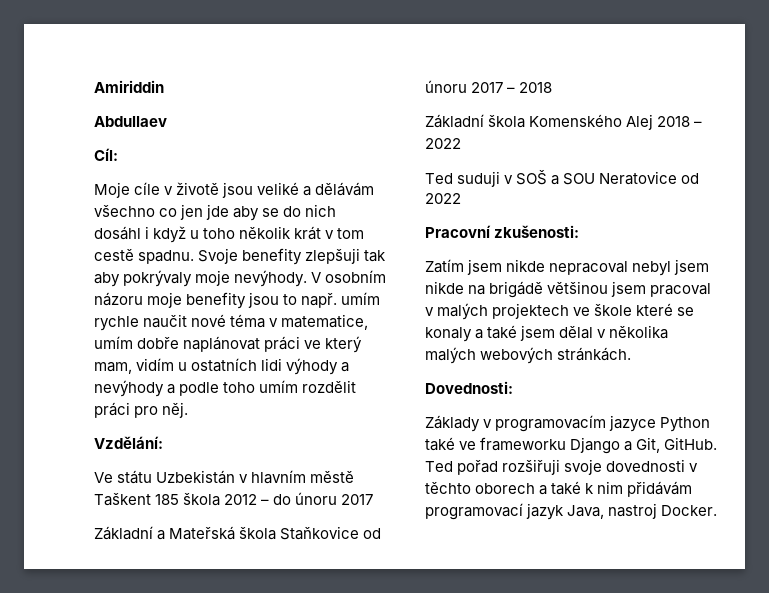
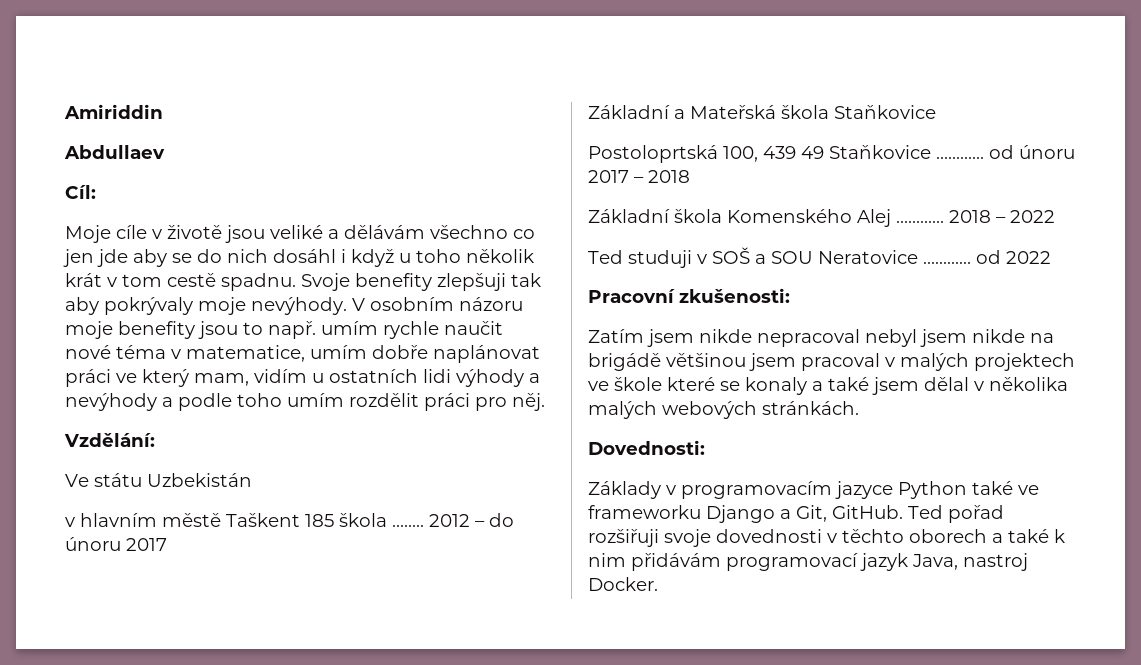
(236, 477) none -> (252, 480) //
(221, 499) none -> [392,524,424,527] ……..
(360, 533) none -> [588,145,984,163] // Postoloprtská 100, 439 49 Staňkovice …………
(654, 122) none -> [896,220,944,223] …………
[457,171,501,187] suduji -> [628,250,692,268] studuji
(678, 178) none -> [923,261,971,264] …………

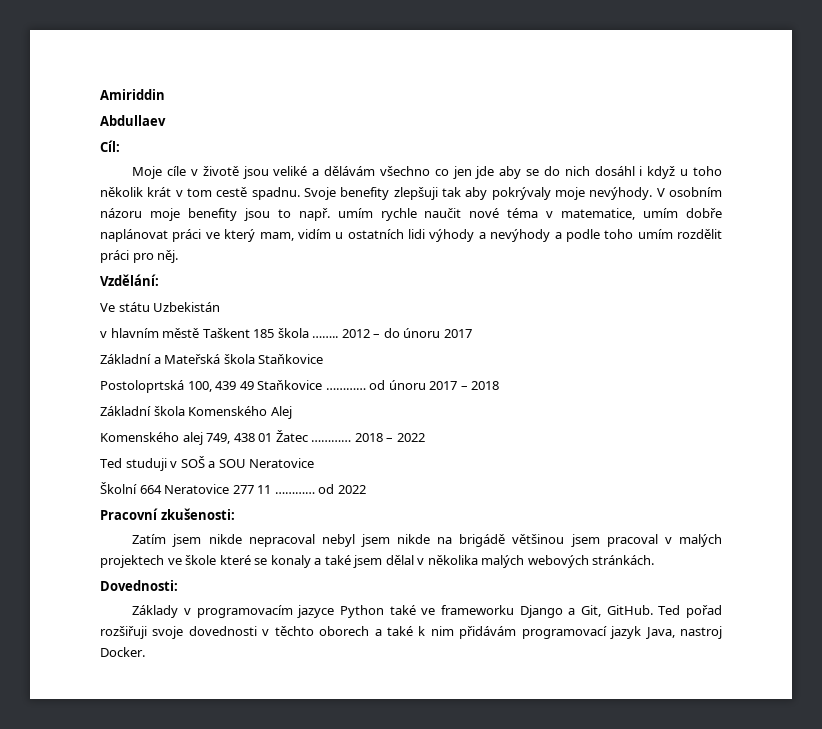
(891, 218) none -> [100,430,308,445] // Komenského alej 749, 438 01 Žatec
(918, 257) none -> [100,482,272,494] // Školní 664 Neratovice 277 11

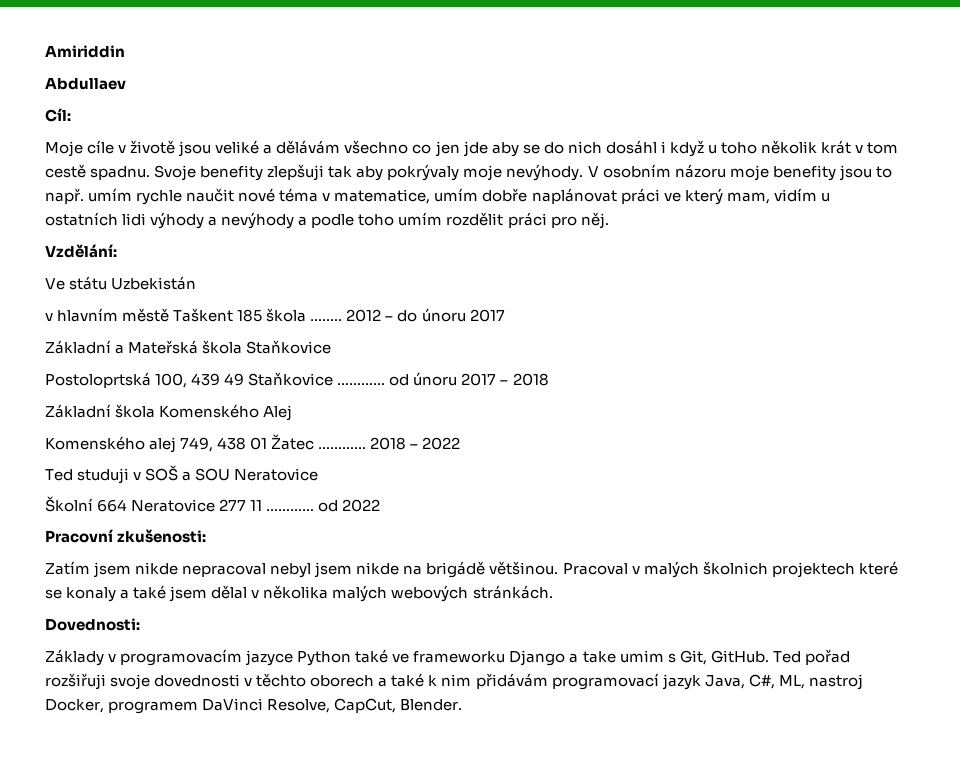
[512,534,723,547] [100,555,217,568] většinou jsem pracoval v malých projektech ve škole -> [489,561,855,578] většinou. Pracoval v malých školnich projektech
(576, 611) none -> [582,650,676,663] take umim s
[680,626,723,639] [100,647,145,657] nastroj Docker. -> [748,674,863,690] [45,698,463,714] C#, ML, nastroj Docker, programem DaVinci Resolve, CapCut, Blender.

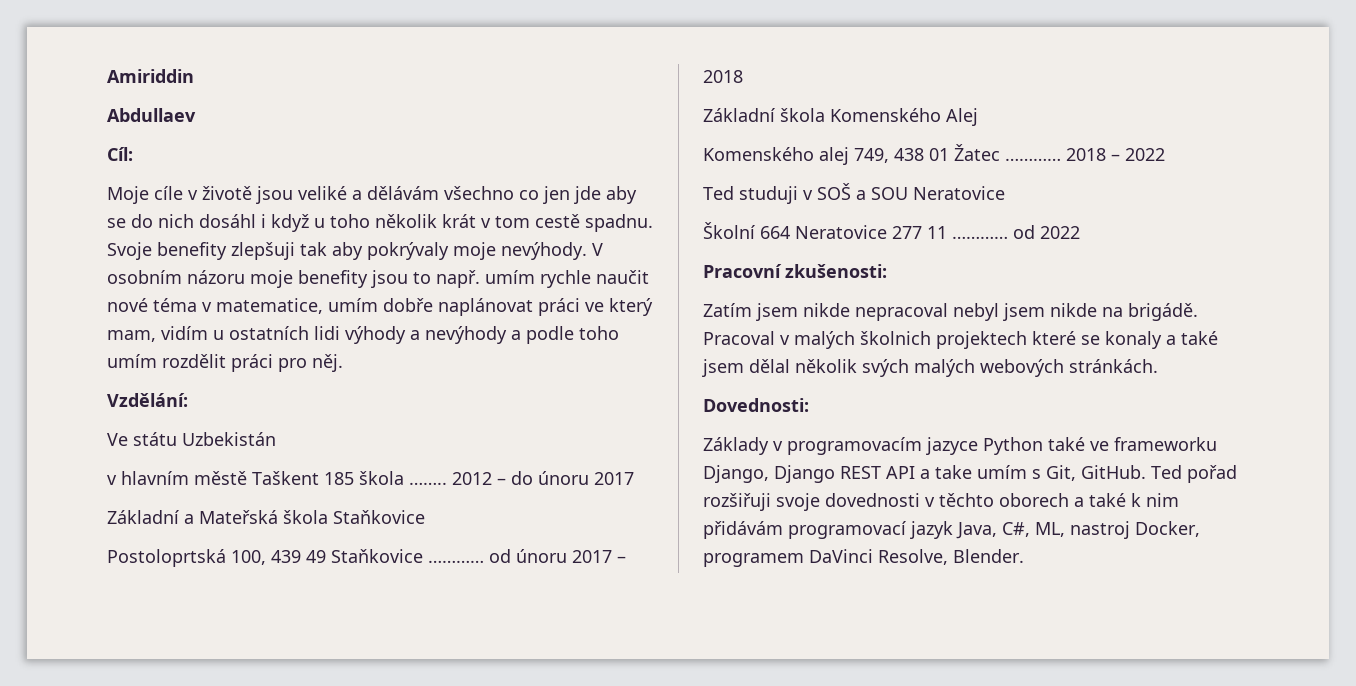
[426,561,559,578] brigádě většinou. -> [1128,303,1198,321] brigádě.
[251,585,329,599] v několika -> [795,359,909,377] několik svých
[509,650,566,666] Django -> [703,465,915,483] Django, Django REST API
[619,650,664,663] umim -> [977,465,1027,479] umím
[334,698,397,713] CapCut, -> (948, 557) none

